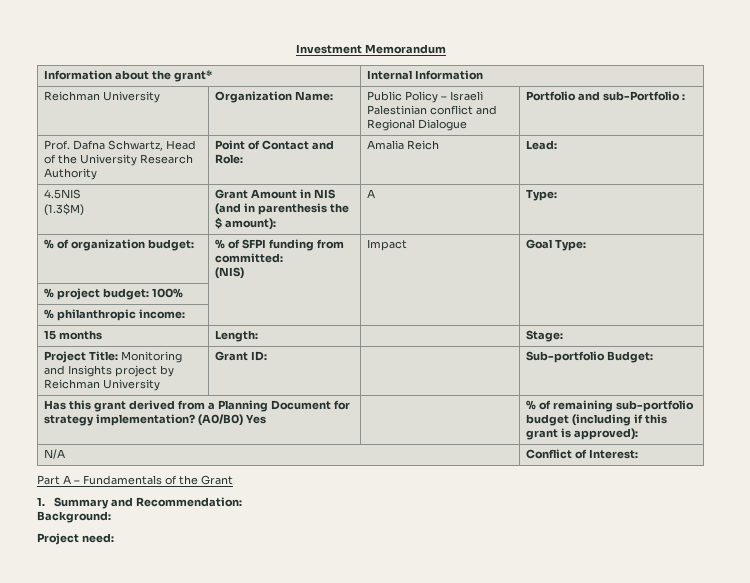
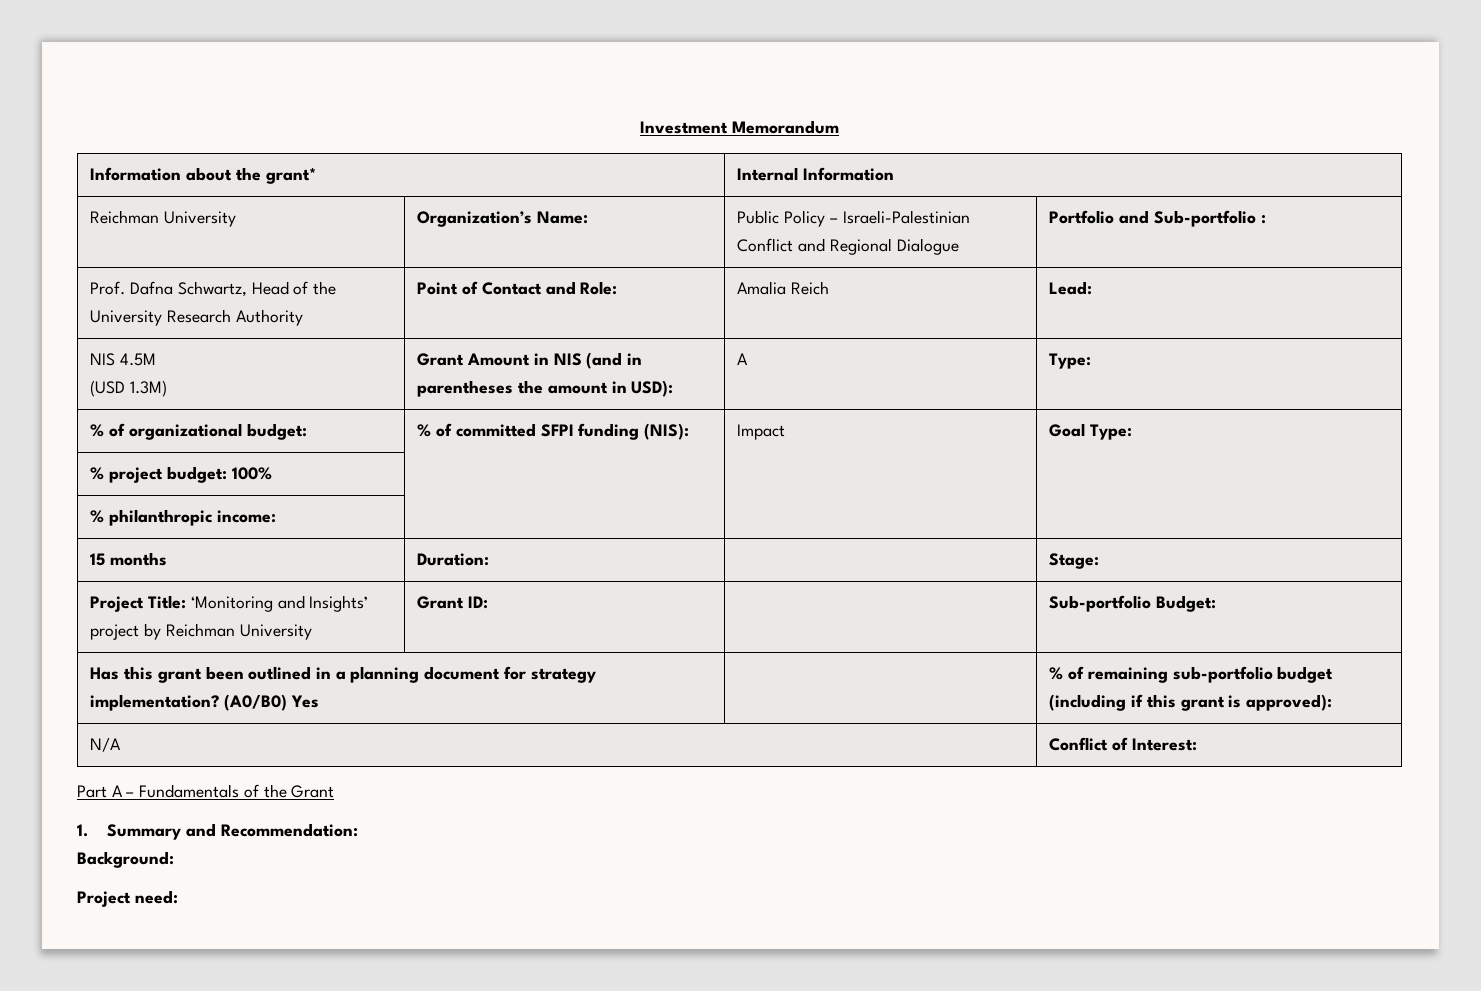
[215,91,293,103] Organization -> [417,211,533,227] Organization’s
[450,91,484,101] [367,105,474,115] Israeli Palestinian conflict -> [842,210,970,224] [737,238,794,252] Israeli-Palestinian Conflict
[603,91,681,101] sub-Portfolio -> [1153,210,1256,227] Sub-portfolio
[44,189,82,199] [44,203,85,216] 4.5NIS // (1.3$M) -> [90,353,157,366] [90,380,168,397] NIS 4.5M // (USD 1.3M)
[258,203,350,215] [215,217,277,230] parenthesis the $ amount): -> [417,380,674,397] parentheses the amount in USD):
[71,239,146,251] organization -> [128,423,242,440] organizational
(241, 244) none -> [455,423,536,437] committed
[317,239,345,249] [215,253,284,263] [215,267,245,279] from committed: // (NIS) -> [643,423,689,440] (NIS):
[215,330,259,342] Length: -> [417,553,490,566] Duration:
[121,351,183,363] [44,365,113,377] Monitoring and Insights -> [190,595,369,612] ‘Monitoring and Insights’
[129,400,332,412] derived from a Planning Document -> [205,666,501,683] been outlined in a planning document

